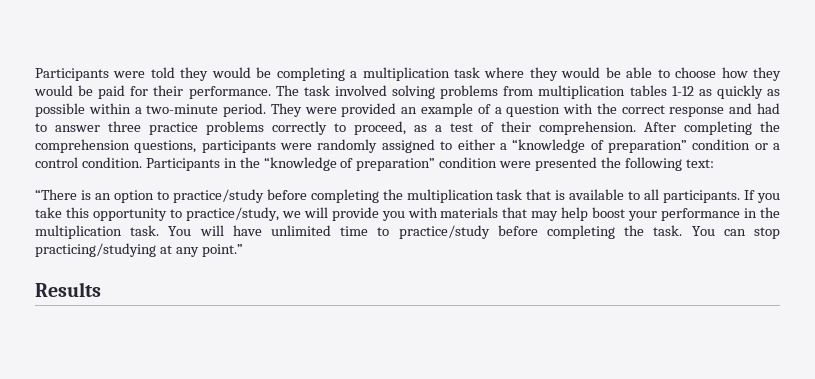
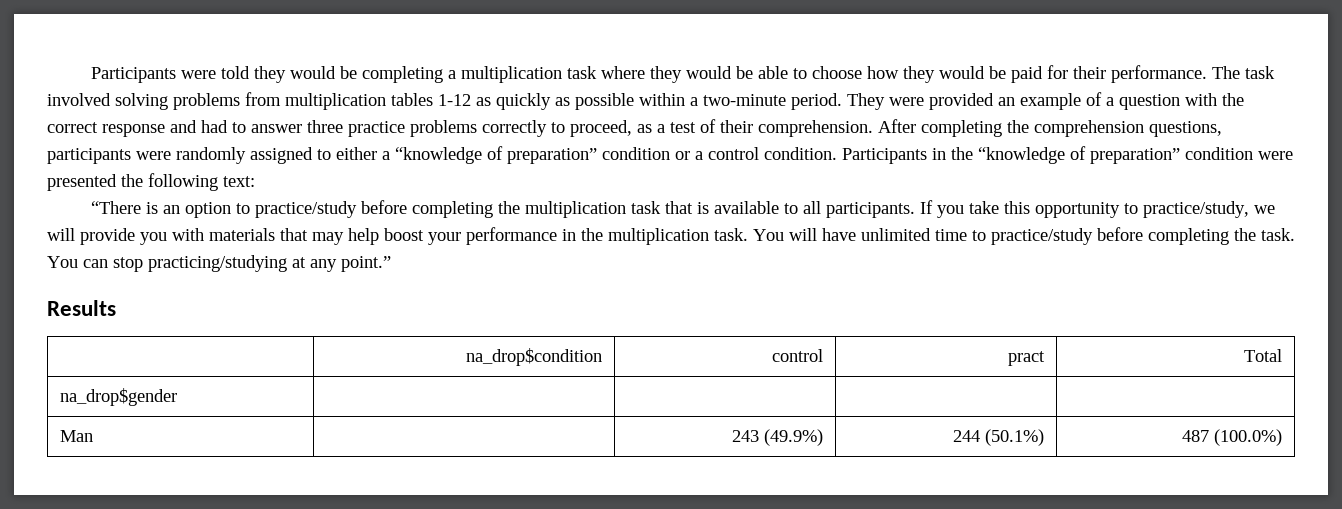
(101, 289) none -> [466,348,603,366] [772,349,824,362] [1008,351,1046,366] [1244,349,1283,362] [59,388,177,406] [59,430,93,442] [732,429,824,446] [953,429,1045,446] [1182,429,1283,446] // | na_drop$condition | control | pract | Total // na_drop$gender | | | | // Man | | 243 (49.9%) | 244 (50.1%) | 487 (100.0%)

